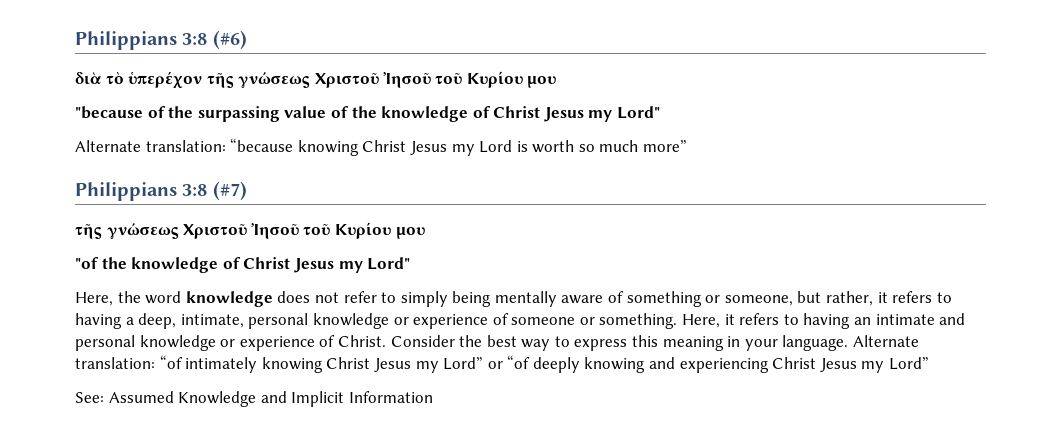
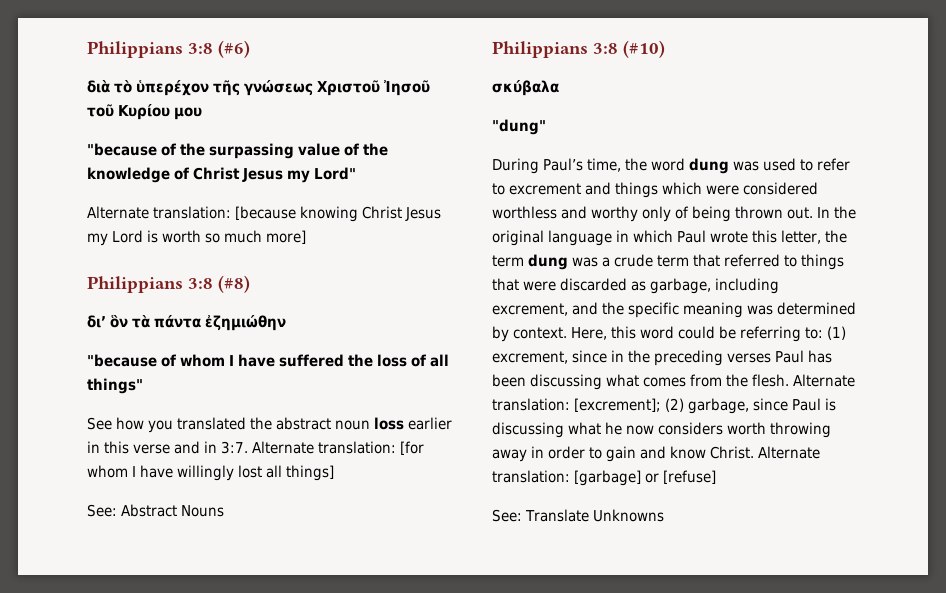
[230,138,294,152] “because -> [235,206,297,220] [because
[643,140,688,152] [75,181,247,201] [75,222,425,239] [75,257,411,273] [75,291,952,307] [75,313,966,329] [75,335,920,351] [75,355,930,373] [75,391,433,407] more” // Philippians 3:8 (#7) // τῆς γνώσεως Χριστοῦ Ἰησοῦ τοῦ Κυρίου μου // "of the knowledge of Christ Jesus my Lord" // Here, the word knowledge does not refer to simply being mentally aware of something or someone, but rather, it refers to having a deep, intimate, personal knowledge or experience of someone or something. Here, it refers to having an intimate and personal knowledge or experience of Christ. Consider the best way to express this meaning in your language. Alternate translation: “of intimately knowing Christ Jesus my Lord” or “of deeply knowing and experiencing Christ Jesus my Lord” // See: Assumed Knowledge and Implicit Information -> [266,230,307,244] [87,275,250,293] [87,315,287,331] [87,354,450,367] [87,378,143,394] [87,417,453,433] [87,441,425,455] [87,465,335,481] [87,504,225,517] [492,40,665,58] [492,80,559,96] [492,119,546,135] [492,158,851,174] [492,182,819,198] [492,206,857,222] [492,230,848,246] [492,254,845,270] [492,278,780,294] [492,302,857,318] [492,326,847,342] [492,350,833,366] [492,374,856,390] [492,398,837,414] [492,422,832,438] [492,446,821,462] [492,470,717,486] [492,509,665,522] more] // Philippians 3:8 (#8) // δι’ ὃν τὰ πάντα ἐζημιώθην // "because of whom I have suffered the loss of all things" // See how you translated the abstract noun loss earlier in this verse and in 3:7. Alternate translation: [for whom I have willingly lost all things] // See: Abstract Nouns // Philippians 3:8 (#10) // σκύβαλα // "dung" // During Paul’s time, the word dung was used to refer to excrement and things which were considered worthless and worthy only of being thrown out. In the original language in which Paul wrote this letter, the term dung was a crude term that referred to things that were discarded as garbage, including excrement, and the specific meaning was determined by context. Here, this word could be referring to: (1) excrement, since in the preceding verses Paul has been discussing what comes from the flesh. Alternate translation: [excrement]; (2) garbage, since Paul is discussing what he now considers worth throwing away in order to gain and know Christ. Alternate translation: [garbage] or [refuse] // See: Translate Unknowns

